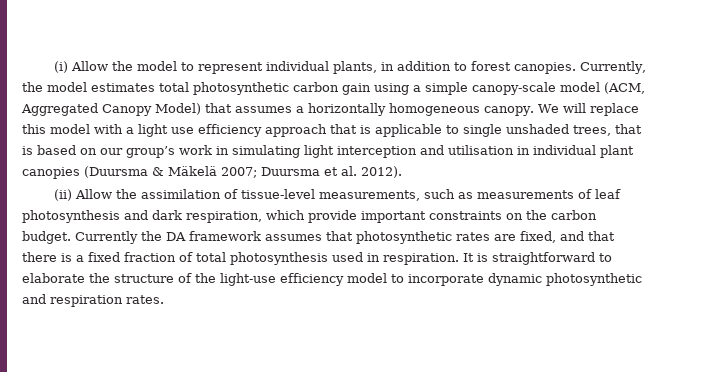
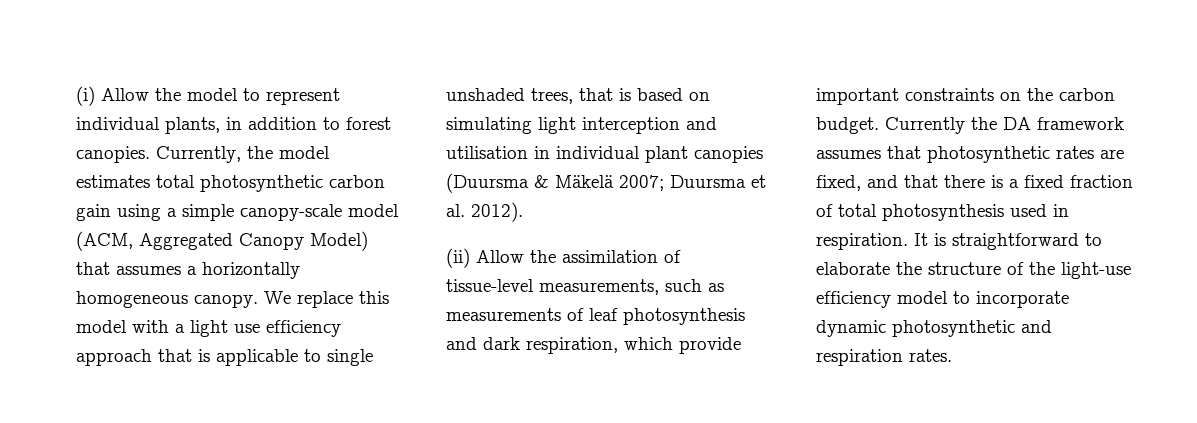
[562,103,586,113] will -> (291, 297) none
[100,145,229,158] our group’s work in -> (710, 96) none

